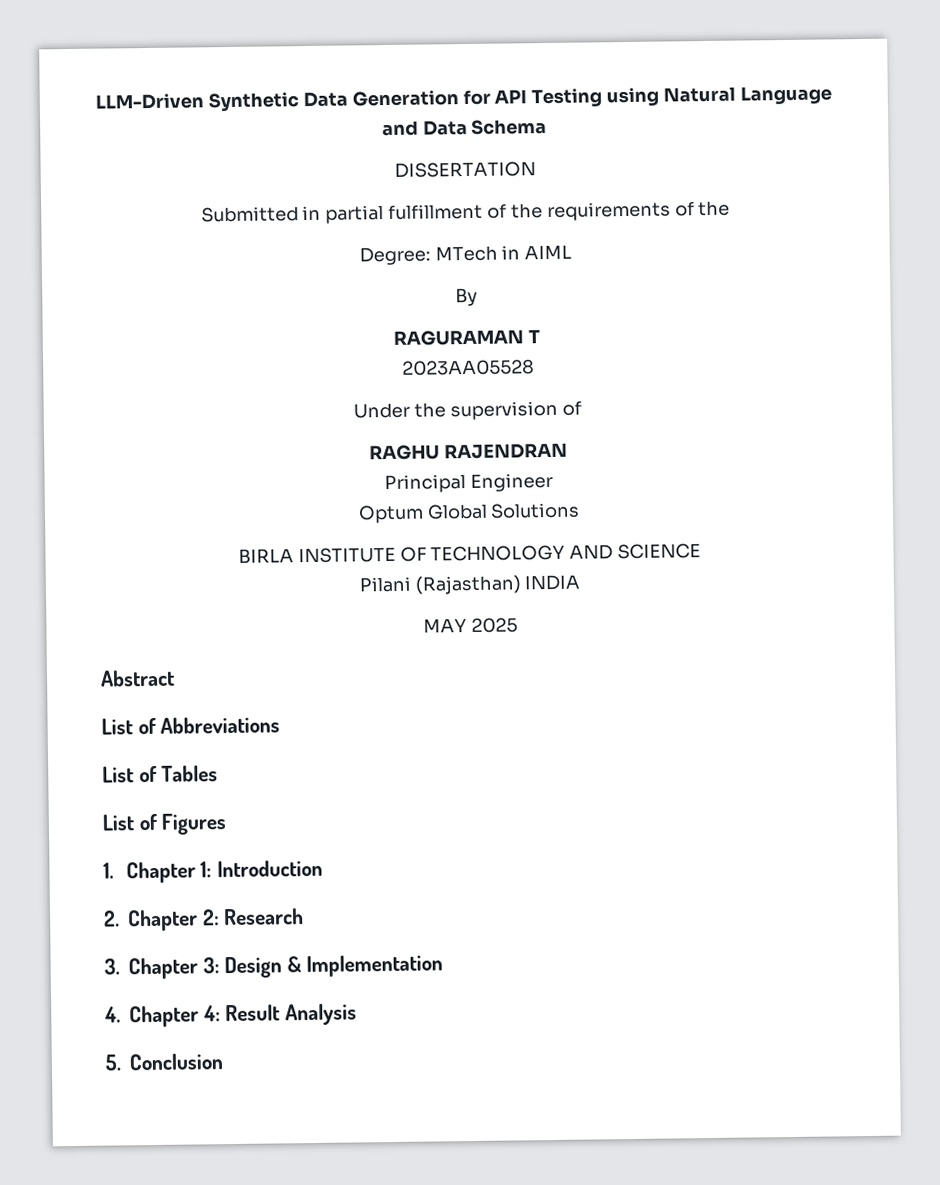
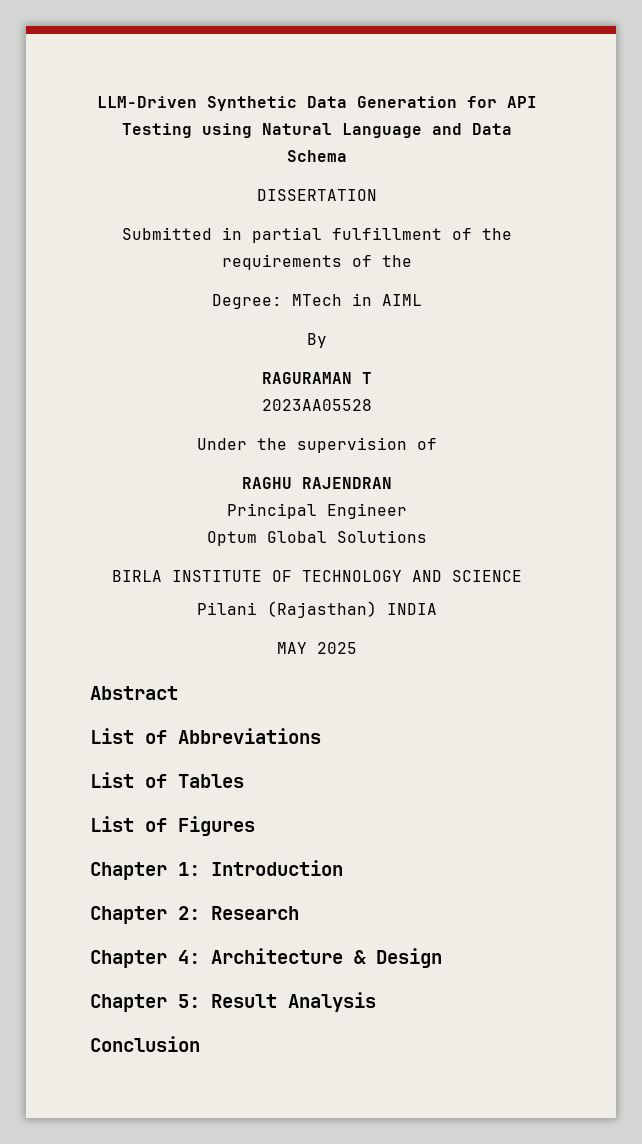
[103,862,114,879] 1. -> (255, 826) none
[103,910,120,927] 2. -> (343, 868) none
[104,954,443,980] [104,1005,221,1028] 3. Chapter 3: Design & Implementation // 4. Chapter 4: -> [90,948,442,968] [90,994,200,1012] Chapter 4: Architecture & Design // Chapter 5:
[105,1054,121,1071] 5. -> (376, 1002) none

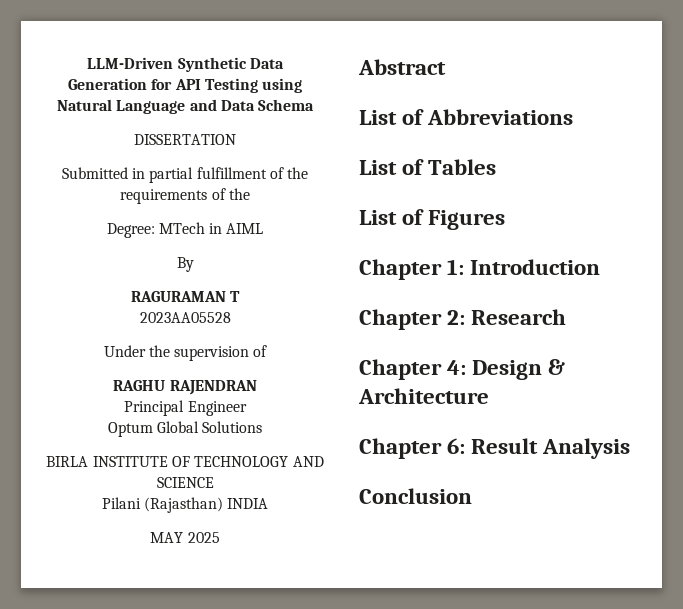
(200, 957) none -> [472,359,566,380] Design &
[354,948,442,968] [90,994,200,1012] & Design // Chapter 5: -> [359,438,466,459] // Chapter 6:

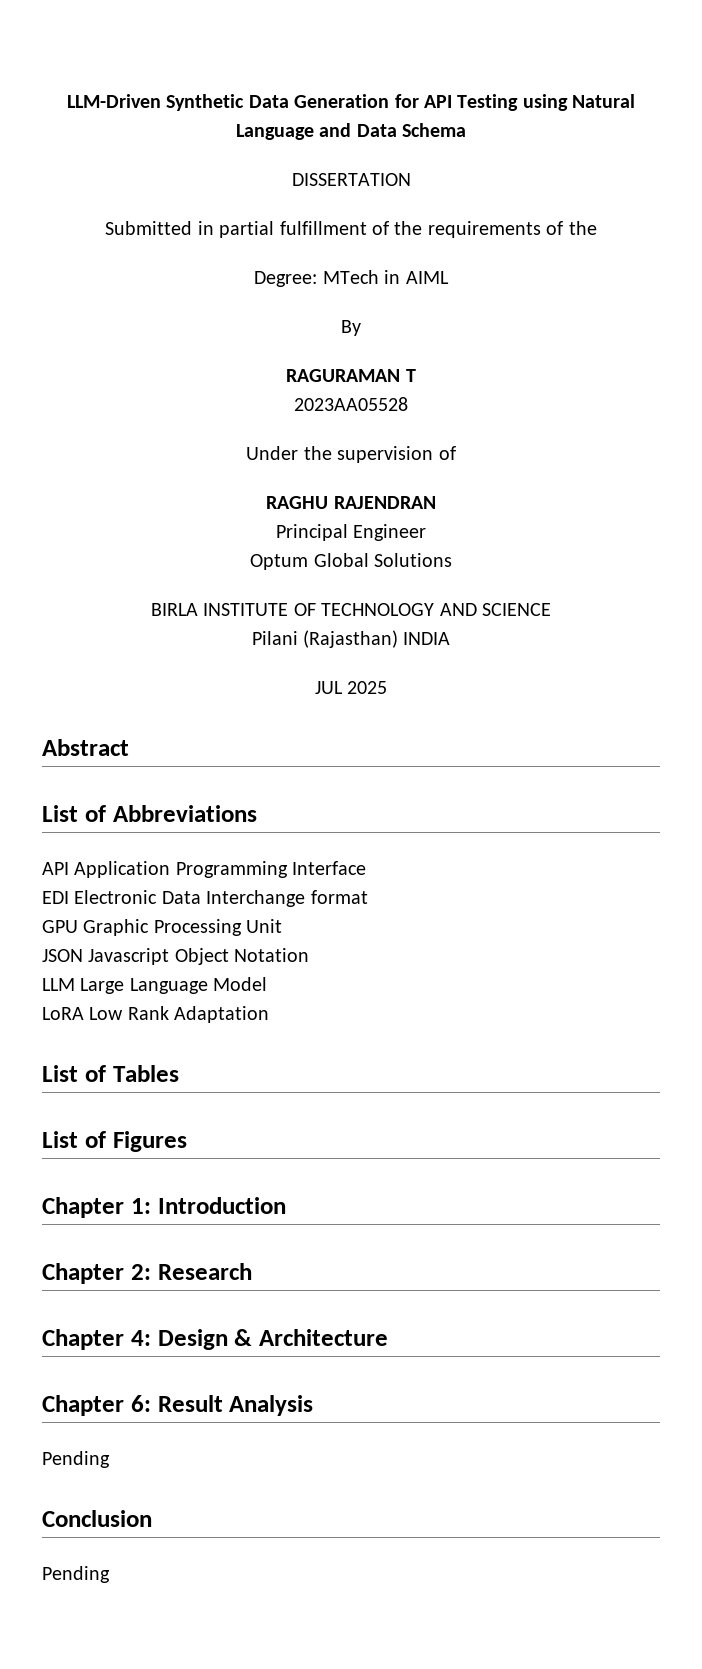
[150,532,184,543] MAY -> [314,681,343,694] JUL
(574, 117) none -> [42,861,367,878] [42,890,368,907] [42,919,283,936] [42,948,310,965] [42,977,268,994] [42,1006,270,1023] // API Application Programming Interface // EDI Electronic Data Interchange format // GPU Graphic Processing Unit // JSON Javascript Object Notation // LLM Large Language Model // LoRA Low Rank Adaptation
(631, 448) none -> [42,1451,110,1468] // Pending
(472, 496) none -> [42,1566,110,1583] // Pending

